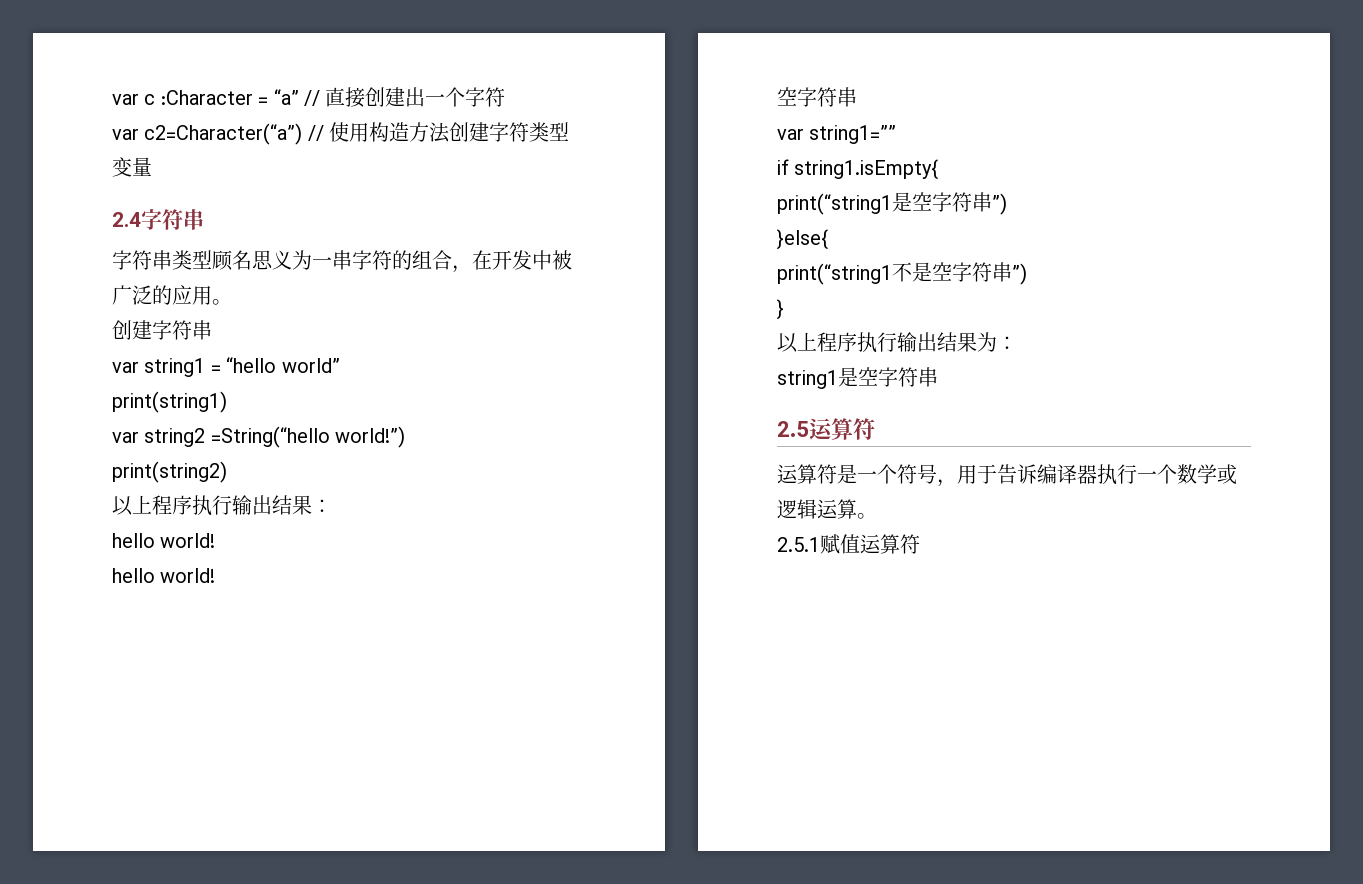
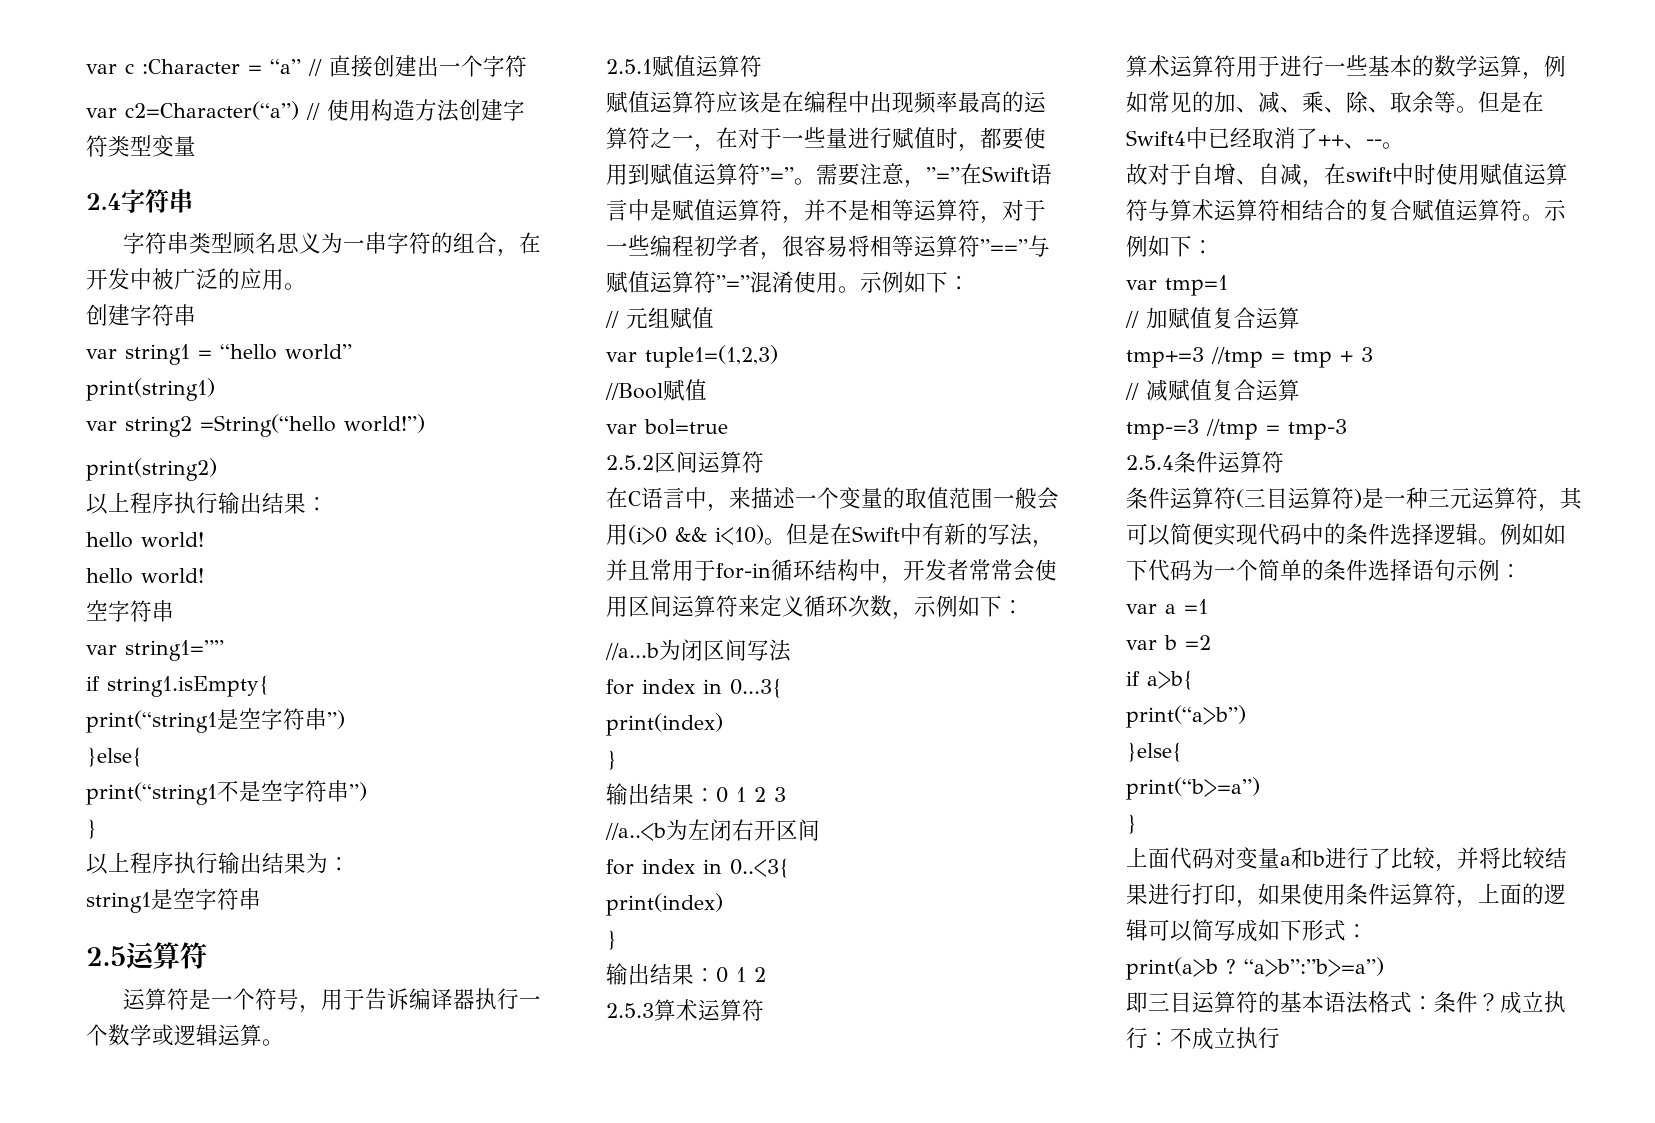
(920, 544) none -> [606,91,1046,114] [606,127,1046,152] [606,163,1052,188] [606,199,1046,224] [606,235,1050,260] [606,271,970,293] [605,307,714,329] [606,345,778,368] [605,379,707,401] [606,419,728,435] [606,451,764,473] [606,487,1059,512] [606,523,1054,548] [606,559,1057,584] [606,595,1024,620] [605,639,791,662] [606,678,783,698] [606,713,723,736] [606,750,617,770] [606,783,786,805] [605,819,820,841] [606,858,790,878] [606,893,723,916] [606,930,617,950] [606,963,766,985] [606,999,764,1021] [1126,55,1566,80] [1126,91,1544,113] [1126,127,1404,149] [1126,163,1568,188] [1126,199,1566,221] [1126,235,1214,257] [1126,275,1228,296] [1125,307,1300,329] [1126,347,1373,368] [1125,379,1300,401] [1126,419,1347,440] [1126,451,1284,473] [1126,487,1583,512] [1126,523,1566,546] [1126,559,1522,581] [1126,599,1208,614] [1126,635,1211,650] [1126,670,1194,690] [1126,705,1246,728] [1126,742,1183,762] [1126,777,1260,800] [1126,814,1137,834] [1126,847,1567,872] [1126,883,1566,908] [1126,919,1368,942] [1126,957,1384,980] [1126,991,1566,1014] [1126,1027,1280,1050] // 赋值运算符应该是在编程中出现频率最高的运算符之一，在对于一些量进行赋值时，都要使用到赋值运算符”=”。需要注意，”=”在Swift语言中是赋值运算符，并不是相等运算符，对于一些编程初学者，很容易将相等运算符”==”与赋值运算符”=”混淆使用。示例如下： // // 元组赋值 // var tuple1=(1,2,3) // //Bool赋值 // var bol=true // 2.5.2区间运算符 // 在C语言中，来描述一个变量的取值范围一般会用(i>0 && i<10)。但是在Swift中有新的写法，并且常用于for-in循环结构中，开发者常常会使用区间运算符来定义循环次数，示例如下： // //a...b为闭区间写法 // for index in 0...3{ // print(index) // } // 输出结果：0 1 2 3 // //a..<b为左闭右开区间 // for index in 0..<3{ // print(index) // } // 输出结果：0 1 2 // 2.5.3算术运算符 // 算术运算符用于进行一些基本的数学运算，例如常见的加、减、乘、除、取余等。但是在Swift4中已经取消了++、--。 // 故对于自增、自减，在swift中时使用赋值运算符与算术运算符相结合的复合赋值运算符。示例如下： // var tmp=1 // // 加赋值复合运算 // tmp+=3 //tmp = tmp + 3 // // 减赋值复合运算 // tmp-=3 //tmp = tmp-3 // 2.5.4条件运算符 // 条件运算符(三目运算符)是一种三元运算符，其可以简便实现代码中的条件选择逻辑。例如如下代码为一个简单的条件选择语句示例： // var a =1 // var b =2 // if a>b{ // print(“a>b”) // }else{ // print(“b>=a”) // } // 上面代码对变量a和b进行了比较，并将比较结果进行打印，如果使用条件运算符，上面的逻辑可以简写成如下形式： // print(a>b ? “a>b”:”b>=a”) // 即三目运算符的基本语法格式：条件？成立执行：不成立执行

